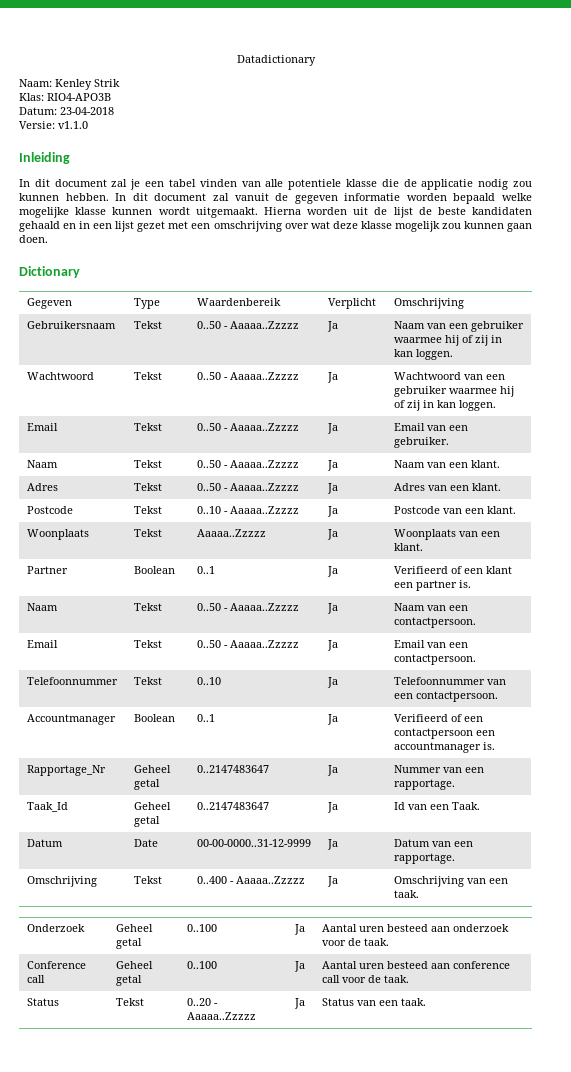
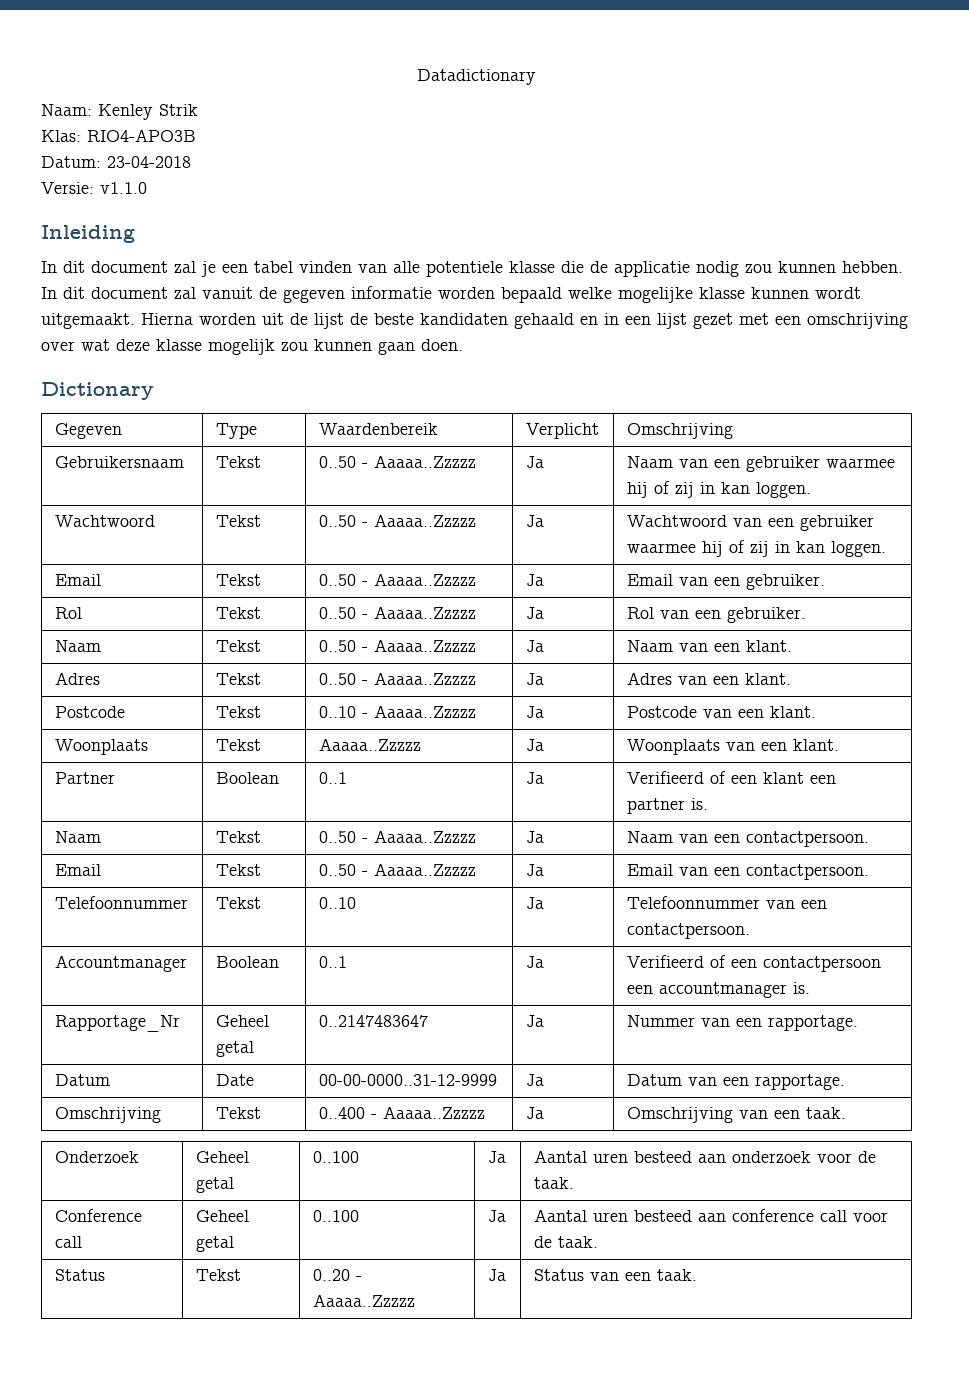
(450, 442) none -> [54,607,82,619] [215,607,261,619] [318,606,476,619] [525,607,544,619] [626,607,806,623] // Rol | Tekst | 0..50 - Aaaaa..Zzzzz | Ja | Rol van een gebruiker.
[27,802,69,812] [134,802,172,810] [134,816,161,827] [197,802,270,810] [327,802,339,813] [394,802,481,810] // Taak_Id | Geheel getal | 0..2147483647 | Ja | Id van een Taak. -> (858, 1023) none

